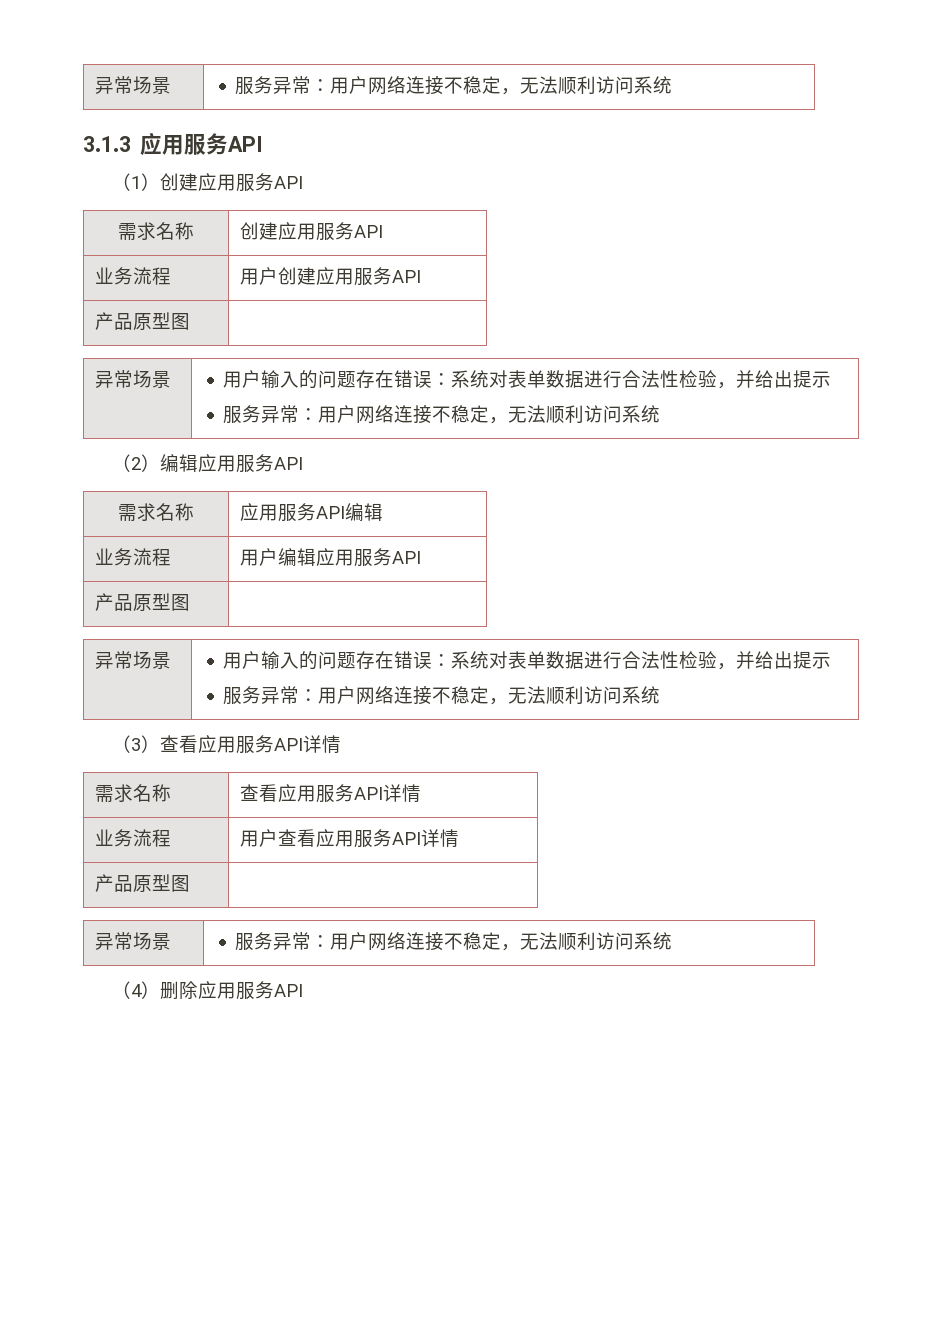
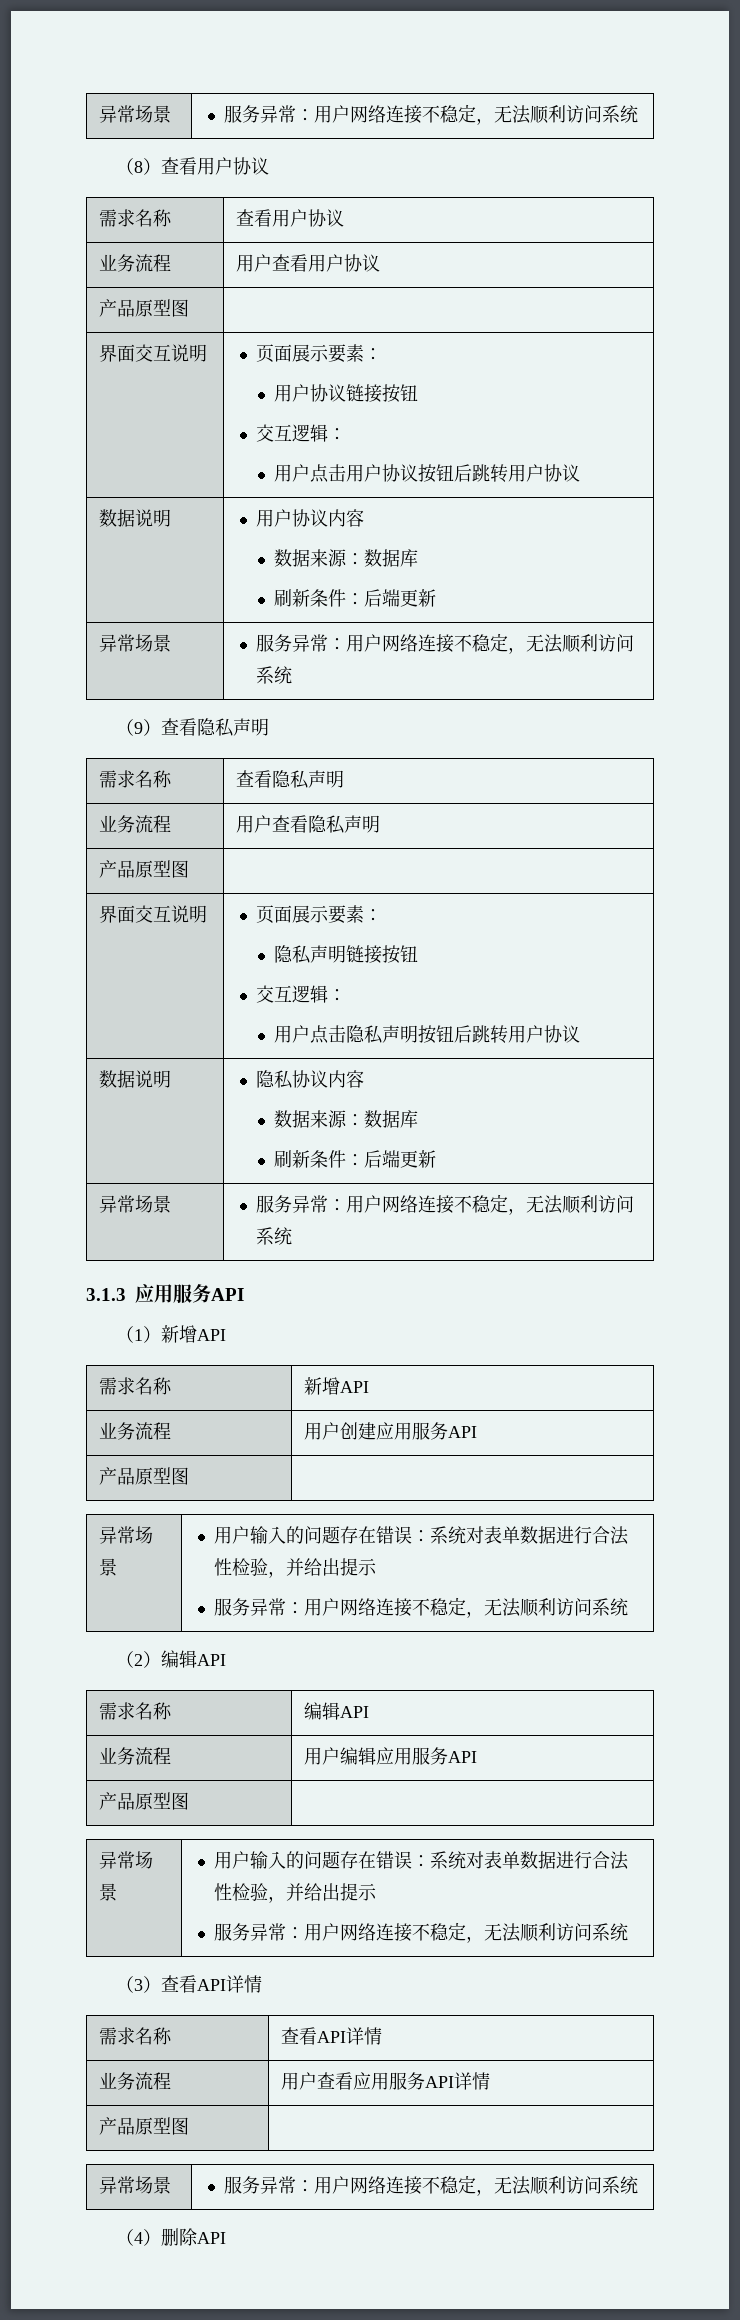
(673, 85) none -> [116,157,270,175] [99,209,173,227] [236,209,345,227] [99,254,172,272] [236,254,381,272] [99,299,190,317] [99,344,208,362] [255,344,382,363] [273,384,418,403] [255,424,346,442] [273,464,580,483] [99,509,172,527] [255,509,364,527] [273,549,418,567] [273,589,436,607] [99,634,172,652] [255,633,634,654] [255,666,292,684] [116,718,270,737] [99,770,173,788] [236,770,345,789] [99,815,172,833] [236,815,381,834] [99,860,190,878] [99,905,208,923] [255,905,382,924] [273,945,418,964] [255,985,346,1003] [273,1025,580,1044] [99,1070,172,1088] [255,1070,364,1089] [273,1110,418,1128] [273,1150,436,1168] [99,1195,172,1213] [255,1194,634,1215] [255,1227,292,1245] // （8）查看用户协议 // 需求名称 | 查看用户协议 // 业务流程 | 用户查看用户协议 // 产品原型图 | // 界面交互说明 | 页面展示要素： // 用户协议链接按钮 // 交互逻辑： // 用户点击用户协议按钮后跳转用户协议 // 数据说明 | 用户协议内容 // 数据来源：数据库 // 刷新条件：后端更新 // 异常场景 | 服务异常：用户网络连接不稳定，无法顺利访问系统 // （9）查看隐私声明 // 需求名称 | 查看隐私声明 // 业务流程 | 用户查看隐私声明 // 产品原型图 | // 界面交互说明 | 页面展示要素： // 隐私声明链接按钮 // 交互逻辑： // 用户点击隐私声明按钮后跳转用户协议 // 数据说明 | 隐私协议内容 // 数据来源：数据库 // 刷新条件：后端更新 // 异常场景 | 服务异常：用户网络连接不稳定，无法顺利访问系统
[160,173,304,192] [118,222,194,240] [239,222,354,241] 创建应用服务API // 需求名称 | 创建应用服务 -> [161,1325,227,1343] [99,1377,173,1395] [304,1377,341,1395] 新增API // 需求名称 | 新增
[198,454,304,473] [118,503,194,521] [239,503,383,522] 应用服务API // 需求名称 | 应用服务API编辑 -> [197,1654,227,1666] [99,1702,173,1720] [304,1702,370,1720] API // 需求名称 | 编辑API
[198,735,275,754] 应用服务 -> (198, 1984) none
[277,784,354,803] 应用服务 -> (318, 2036) none
[198,981,275,1000] 应用服务 -> (199, 2237) none

